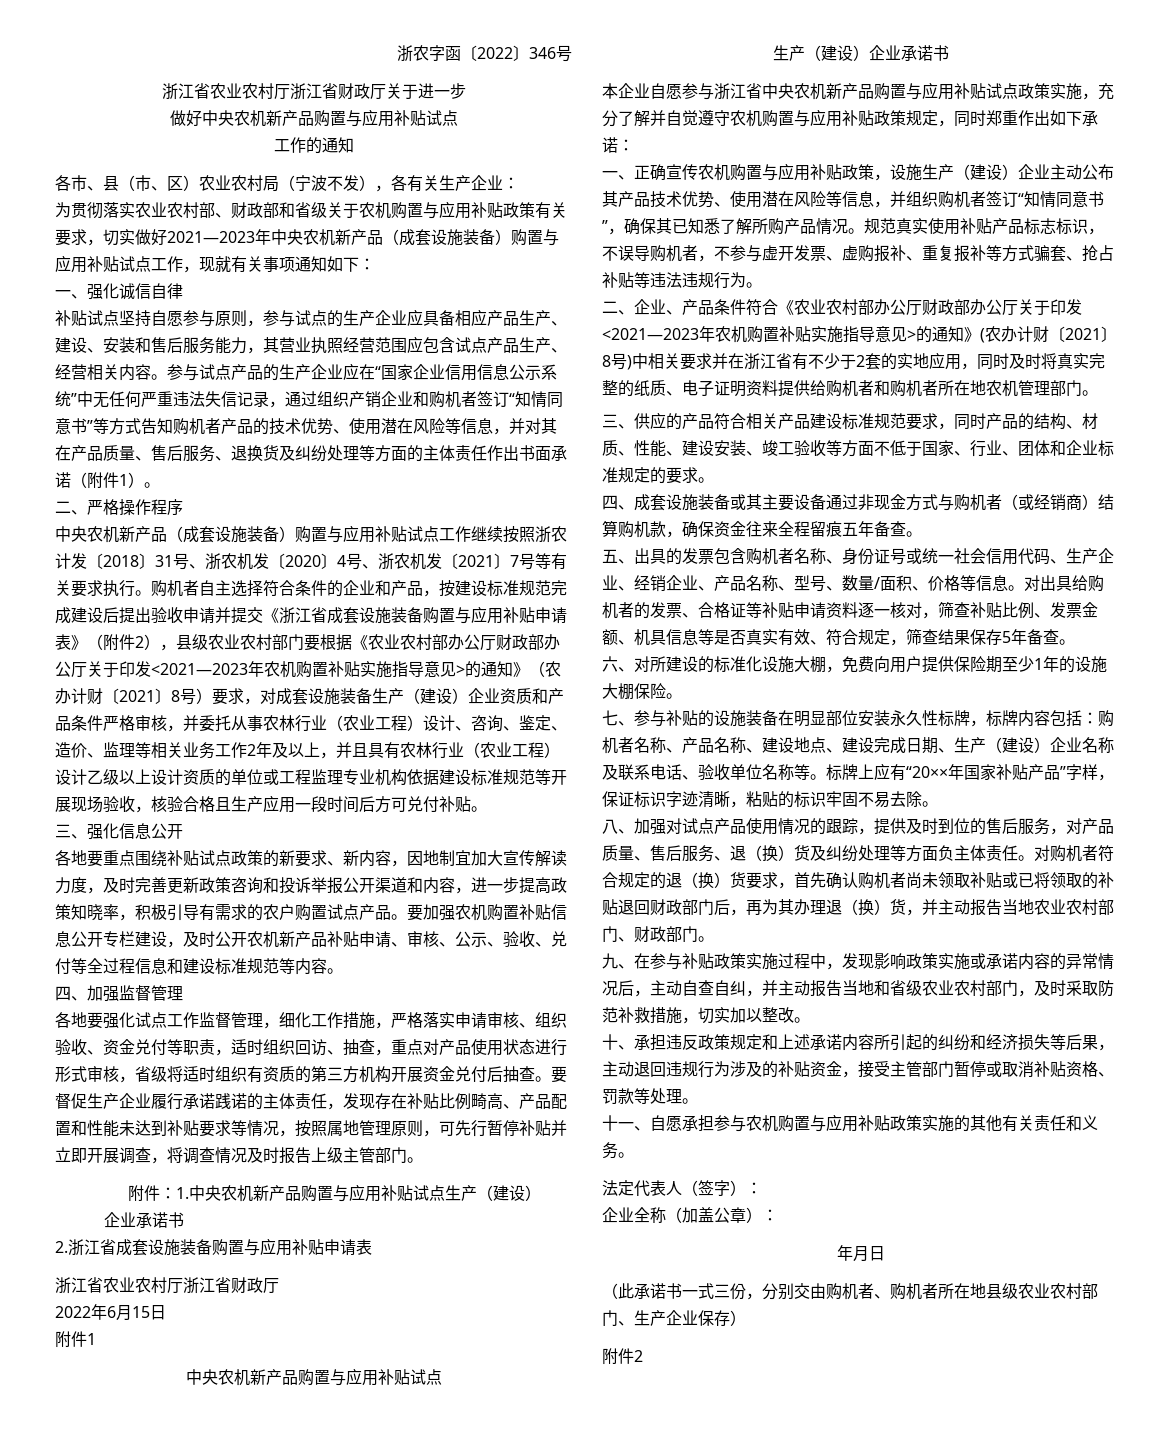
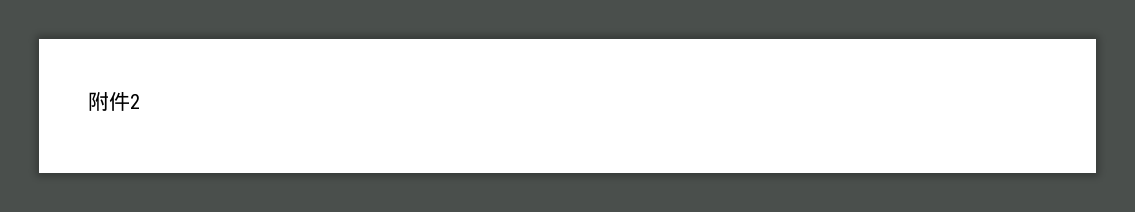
[397,45,572,62] [161,83,466,100] [169,109,458,127] [273,137,354,154] [55,175,519,192] [55,201,567,219] [55,229,559,246] [55,255,375,273] [55,283,183,300] [55,309,567,327] [55,336,567,354] [55,363,557,381] [55,391,563,408] [55,418,557,435] [55,445,567,462] [55,472,160,489] [55,499,183,516] [55,525,567,543] [55,553,567,570] [55,580,567,597] [55,606,567,624] [55,634,560,651] [55,661,561,678] [55,688,564,705] [55,715,567,732] [55,742,560,759] [55,769,567,786] [55,795,487,813] [55,823,183,840] [55,850,567,867] [55,877,567,894] [55,904,567,921] [55,931,567,948] [55,958,343,975] [55,985,183,1002] [55,1012,567,1029] [55,1039,567,1056] [55,1066,567,1083] [55,1093,567,1110] [55,1120,567,1137] [55,1147,423,1164] [127,1184,541,1202] [103,1212,184,1228] [55,1238,372,1256] [55,1277,279,1294] [55,1304,166,1321] [55,1331,96,1348] [185,1368,442,1386] [772,45,949,61] [602,82,1114,100] [602,109,1098,127] [602,137,634,153] [602,163,1114,181] [602,191,1104,208] [602,218,1104,235] [602,245,1114,262] [602,272,762,289] [602,299,1082,316] [602,326,1117,343] [602,352,1105,370] [602,380,1098,397] [602,412,1098,430] [602,440,1114,457] [602,467,714,484] [602,494,1114,511] [602,520,922,538] [602,548,1114,565] [602,575,1104,592] [602,601,1098,619] [602,628,1075,646] [602,656,1107,673] [602,683,682,700] [602,710,1114,727] [602,737,1114,754] [602,763,1114,781] [602,791,938,808] [602,818,1114,835] [602,845,1114,862] [602,872,1114,889] [602,899,1114,916] [602,926,714,943] [602,953,1114,970] [602,980,1114,997] [602,1007,810,1024] [602,1034,1114,1051] [602,1061,1114,1078] [602,1088,698,1105] [602,1114,1098,1132] [602,1142,634,1159] [602,1180,762,1197] [602,1207,778,1223] [836,1245,885,1262] [602,1283,1098,1300] [602,1310,746,1326] 浙农字函〔2022〕346号 // 浙江省农业农村厅浙江省财政厅关于进一步 // 做好中央农机新产品购置与应用补贴试点 // 工作的通知 // 各市、县（市、区）农业农村局（宁波不发），各有关生产企业： // 为贯彻落实农业农村部、财政部和省级关于农机购置与应用补贴政策有关要求，切实做好2021—2023年中央农机新产品（成套设施装备）购置与应用补贴试点工作，现就有关事项通知如下： // 一、强化诚信自律 // 补贴试点坚持自愿参与原则，参与试点的生产企业应具备相应产品生产、建设、安装和售后服务能力，其营业执照经营范围应包含试点产品生产、经营相关内容。参与试点产品的生产企业应在“国家企业信用信息公示系统”中无任何严重违法失信记录，通过组织产销企业和购机者签订“知情同意书”等方式告知购机者产品的技术优势、使用潜在风险等信息，并对其在产品质量、售后服务、退换货及纠纷处理等方面的主体责任作出书面承诺（附件1）。 // 二、严格操作程序 // 中央农机新产品（成套设施装备）购置与应用补贴试点工作继续按照浙农计发〔2018〕31号、浙农机发〔2020〕4号、浙农机发〔2021〕7号等有关要求执行。购机者自主选择符合条件的企业和产品，按建设标准规范完成建设后提出验收申请并提交《浙江省成套设施装备购置与应用补贴申请表》（附件2），县级农业农村部门要根据《农业农村部办公厅财政部办公厅关于印发<2021—2023年农机购置补贴实施指导意见>的通知》（农办计财〔2021〕8号）要求，对成套设施装备生产（建设）企业资质和产品条件严格审核，并委托从事农林行业（农业工程）设计、咨询、鉴定、造价、监理等相关业务工作2年及以上，并且具有农林行业（农业工程）设计乙级以上设计资质的单位或工程监理专业机构依据建设标准规范等开展现场验收，核验合格且生产应用一段时间后方可兑付补贴。 // 三、强化信息公开 // 各地要重点围绕补贴试点政策的新要求、新内容，因地制宜加大宣传解读力度，及时完善更新政策咨询和投诉举报公开渠道和内容，进一步提高政策知晓率，积极引导有需求的农户购置试点产品。要加强农机购置补贴信息公开专栏建设，及时公开农机新产品补贴申请、审核、公示、验收、兑付等全过程信息和建设标准规范等内容。 // 四、加强监督管理 // 各地要强化试点工作监督管理，细化工作措施，严格落实申请审核、组织验收、资金兑付等职责，适时组织回访、抽查，重点对产品使用状态进行形式审核，省级将适时组织有资质的第三方机构开展资金兑付后抽查。要督促生产企业履行承诺践诺的主体责任，发现存在补贴比例畸高、产品配置和性能未达到补贴要求等情况，按照属地管理原则，可先行暂停补贴并立即开展调查，将调查情况及时报告上级主管部门。 // 附件：1.中央农机新产品购置与应用补贴试点生产（建设） // 企业承诺书 // 2.浙江省成套设施装备购置与应用补贴申请表 // 浙江省农业农村厅浙江省财政厅 // 2022年6月15日 // 附件1 // 中央农机新产品购置与应用补贴试点 // 生产（建设）企业承诺书 // 本企业自愿参与浙江省中央农机新产品购置与应用补贴试点政策实施，充分了解并自觉遵守农机购置与应用补贴政策规定，同时郑重作出如下承诺： // 一、正确宣传农机购置与应用补贴政策，设施生产（建设）企业主动公布其产品技术优势、使用潜在风险等信息，并组织购机者签订“知情同意书”，确保其已知悉了解所购产品情况。规范真实使用补贴产品标志标识，不误导购机者，不参与虚开发票、虚购报补、重复报补等方式骗套、抢占补贴等违法违规行为。 // 二、企业、产品条件符合《农业农村部办公厅财政部办公厅关于印发<2021—2023年农机购置补贴实施指导意见>的通知》(农办计财〔2021〕8号)中相关要求并在浙江省有不少于2套的实地应用，同时及时将真实完整的纸质、电子证明资料提供给购机者和购机者所在地农机管理部门。 // 三、供应的产品符合相关产品建设标准规范要求，同时产品的结构、材质、性能、建设安装、竣工验收等方面不低于国家、行业、团体和企业标准规定的要求。 // 四、成套设施装备或其主要设备通过非现金方式与购机者（或经销商）结算购机款，确保资金往来全程留痕五年备查。 // 五、出具的发票包含购机者名称、身份证号或统一社会信用代码、生产企业、经销企业、产品名称、型号、数量/面积、价格等信息。对出具给购机者的发票、合格证等补贴申请资料逐一核对，筛查补贴比例、发票金额、机具信息等是否真实有效、符合规定，筛查结果保存5年备查。 // 六、对所建设的标准化设施大棚，免费向用户提供保险期至少1年的设施大棚保险。 // 七、参与补贴的设施装备在明显部位安装永久性标牌，标牌内容包括：购机者名称、产品名称、建设地点、建设完成日期、生产（建设）企业名称及联系电话、验收单位名称等。标牌上应有“20××年国家补贴产品”字样，保证标识字迹清晰，粘贴的标识牢固不易去除。 // 八、加强对试点产品使用情况的跟踪，提供及时到位的售后服务，对产品质量、售后服务、退（换）货及纠纷处理等方面负主体责任。对购机者符合规定的退（换）货要求，首先确认购机者尚未领取补贴或已将领取的补贴退回财政部门后，再为其办理退（换）货，并主动报告当地农业农村部门、财政部门。 // 九、在参与补贴政策实施过程中，发现影响政策实施或承诺内容的异常情况后，主动自查自纠，并主动报告当地和省级农业农村部门，及时采取防范补救措施，切实加以整改。 // 十、承担违反政策规定和上述承诺内容所引起的纠纷和经济损失等后果，主动退回违规行为涉及的补贴资金，接受主管部门暂停或取消补贴资格、罚款等处理。 // 十一、自愿承担参与农机购置与应用补贴政策实施的其他有关责任和义务。 // 法定代表人（签字）： // 企业全称（加盖公章）： // 年月日 // （此承诺书一式三份，分别交由购机者、购机者所在地县级农业农村部门、生产企业保存） // -> (88, 101) none

